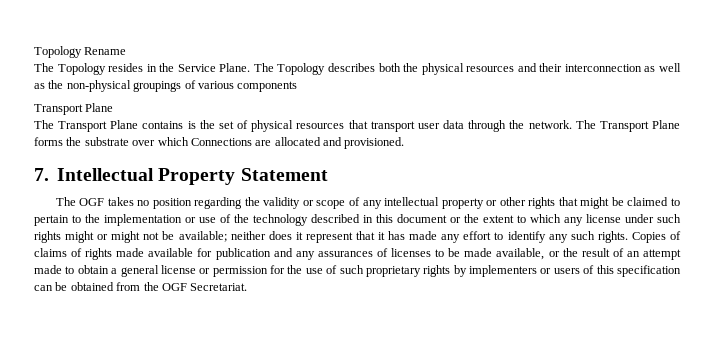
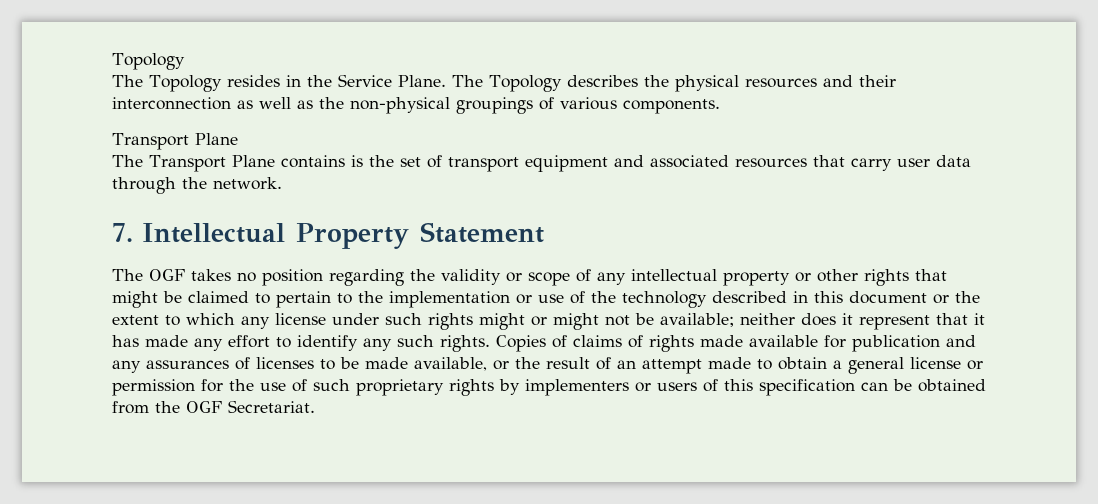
[34,46,127,58] Topology Rename -> [112,53,185,70] Topology
[378,63,401,72] both -> (638, 81) none
[237,81,298,92] components -> [623,99,720,114] components.
[251,120,294,132] physical -> [447,155,729,172] transport equipment and associated
[370,121,415,132] transport -> [850,158,892,171] carry
[575,120,680,132] [34,137,405,149] The Transport Plane forms the substrate over which Connections are allocated and provisioned. -> (282, 183) none

